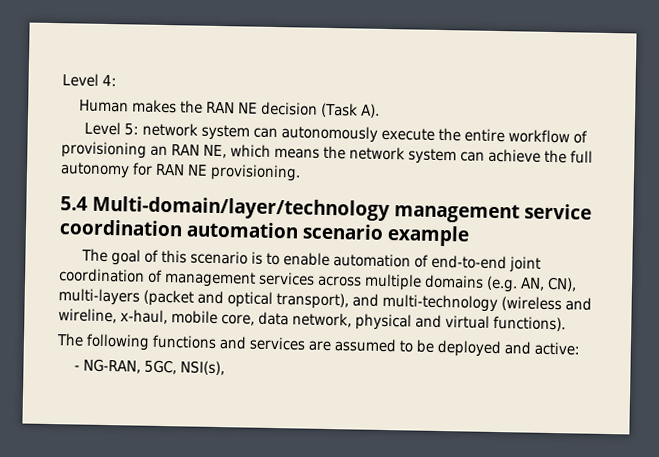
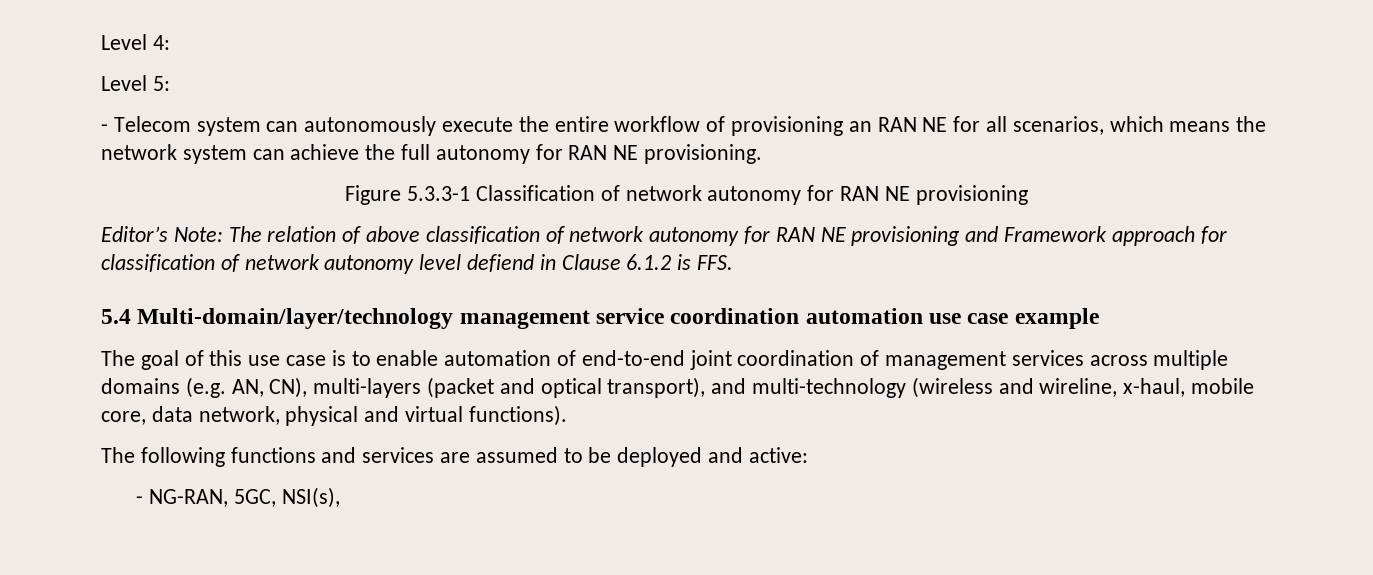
[79,99,381,118] // Human makes the RAN NE decision (Task A). -> (170, 42) none
[141,122,198,137] network -> [101,116,191,132] // - Telecom
[203,144,227,159] NE, -> [922,116,1104,135] NE for all scenarios,
(301, 172) none -> [345,185,1028,205] [101,226,1227,246] [101,254,734,274] // Figure 5.3.3-1 Classification of network autonomy for RAN NE provisioning // Editor’s Note: The relation of above classification of network autonomy for RAN NE provisioning and Framework approach for classification of network autonomy level defiend in Clause 6.1.2 is FFS.
[302,223,384,240] scenario -> [929,313,1009,324] use case
[189,250,248,265] scenario -> [248,355,327,366] use case

